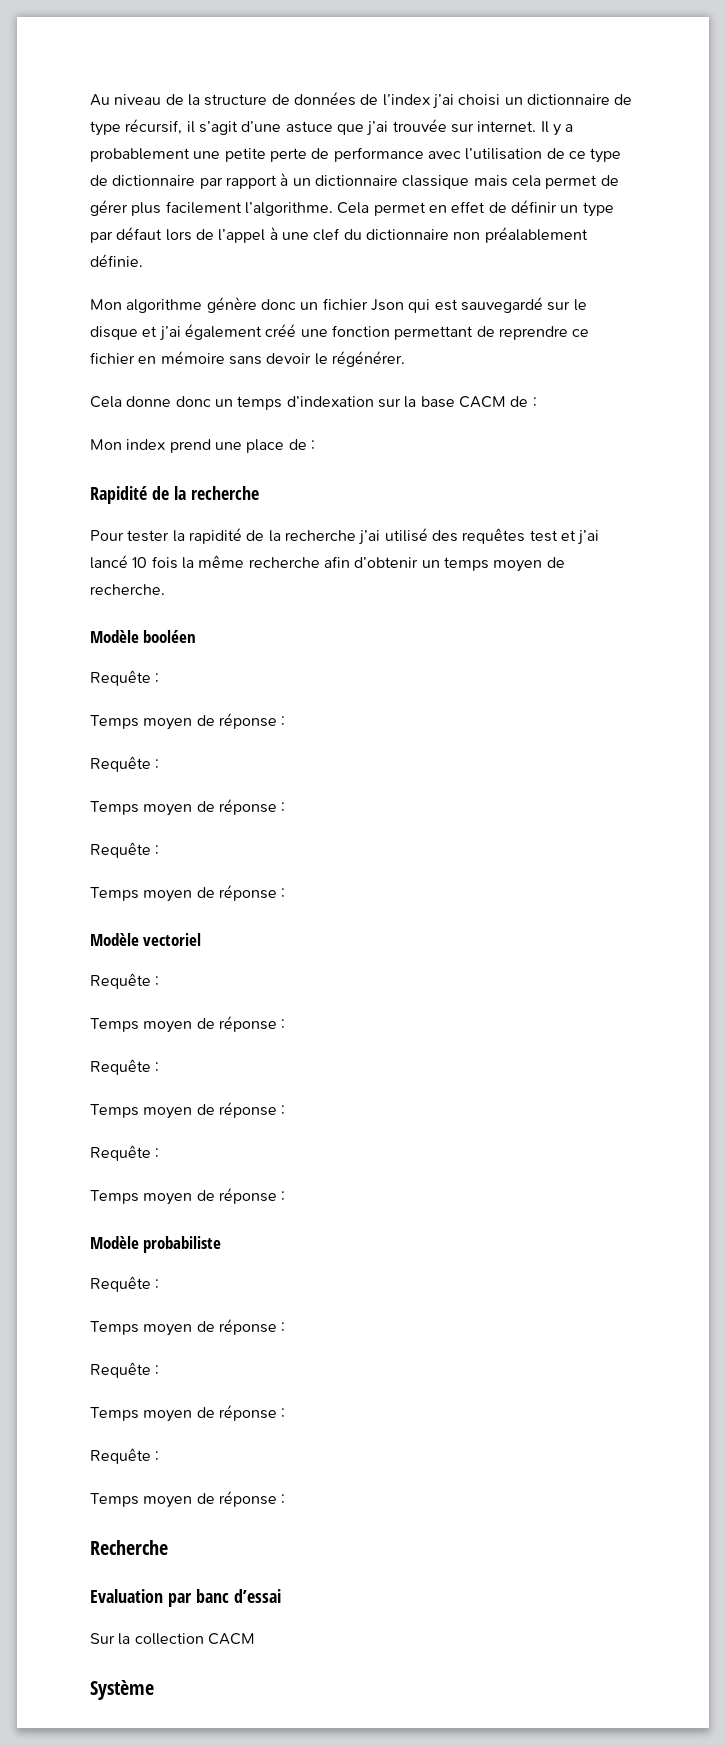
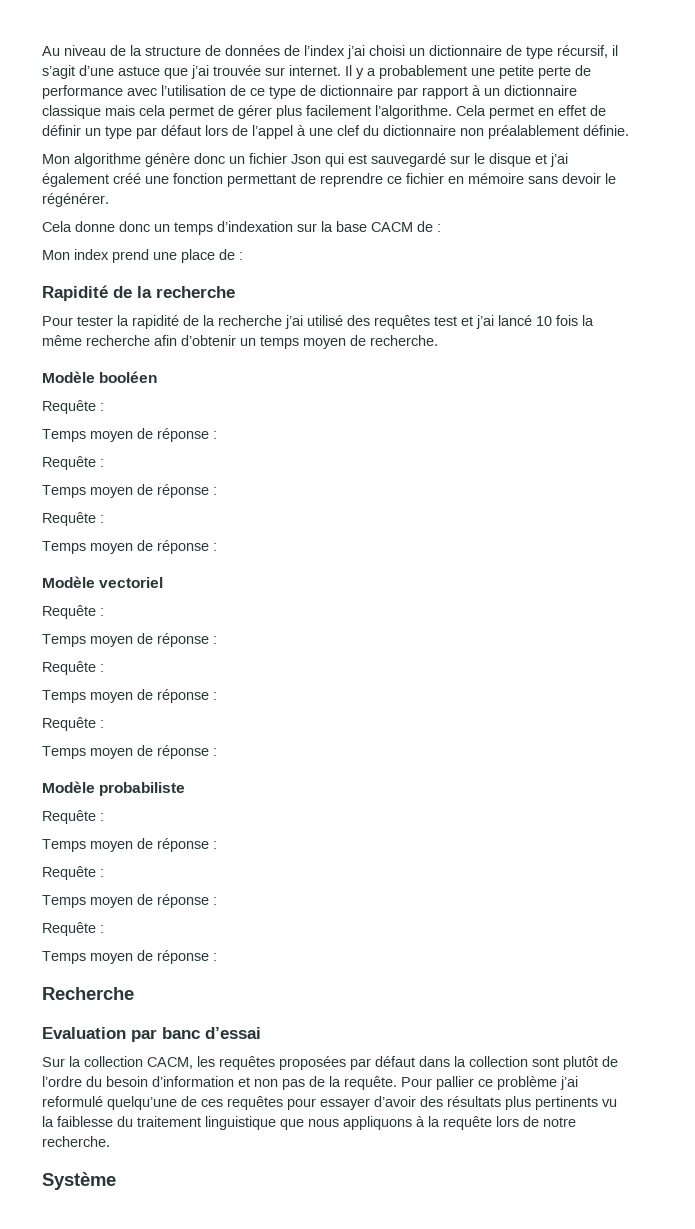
[207,1633,255,1645] CACM -> [147,1056,618,1070] [42,1076,578,1090] [42,1096,617,1110] [42,1116,576,1130] [42,1136,110,1147] CACM, les requêtes proposées par défaut dans la collection sont plutôt de l’ordre du besoin d’information et non pas de la requête. Pour pallier ce problème j’ai reformulé quelqu’une de ces requêtes pour essayer d’avoir des résultats plus pertinents vu la faiblesse du traitement linguistique que nous appliquons à la requête lors de notre recherche.

